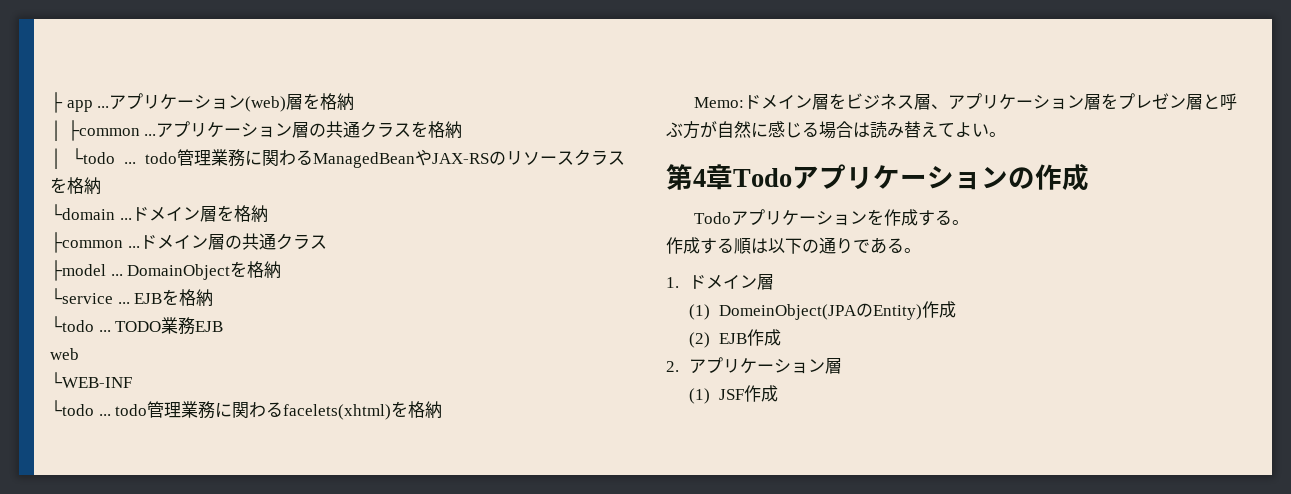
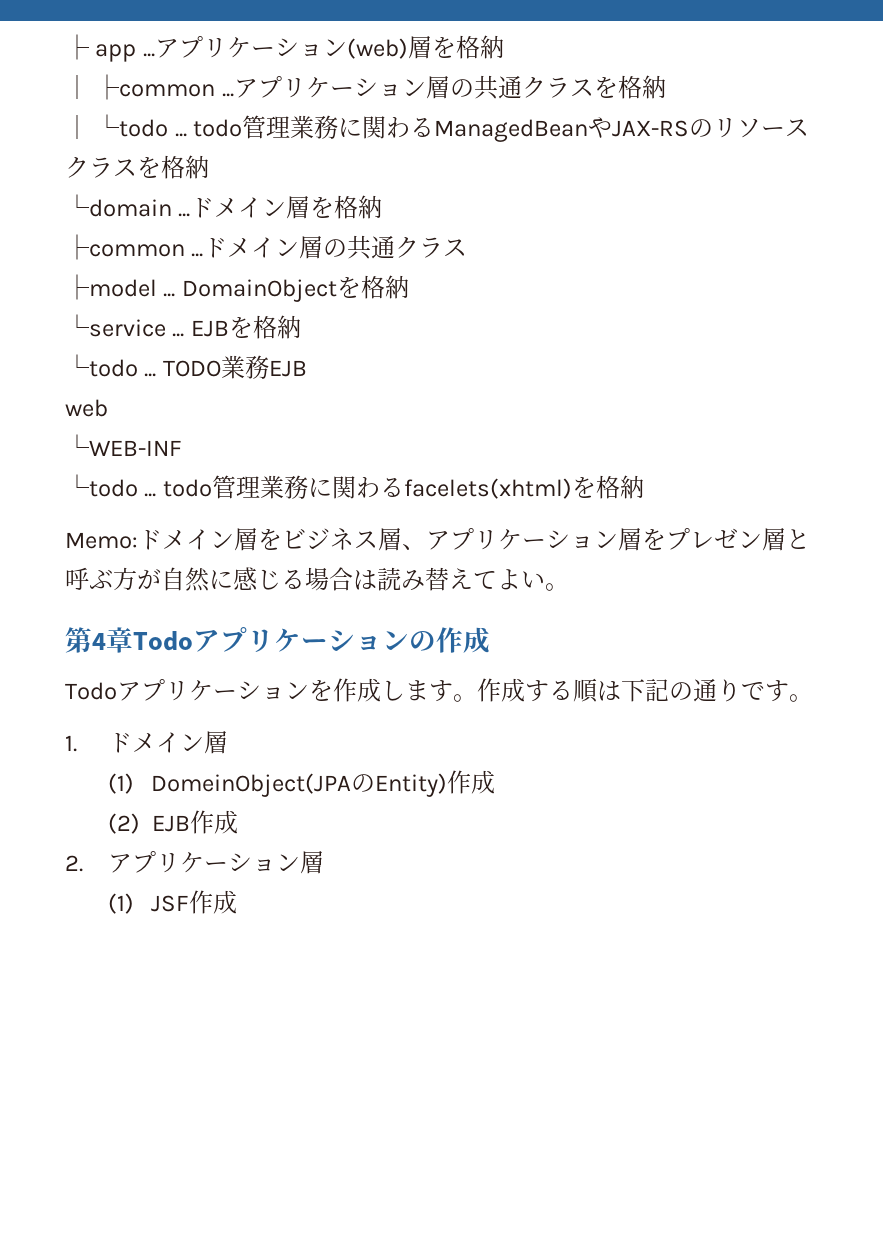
[917,210,969,226] する。 // -> [381,680,477,702] します。
[768,238,802,254] 以下 -> [621,678,669,702] 下記
[870,237,904,254] ある -> [765,680,789,702] す

